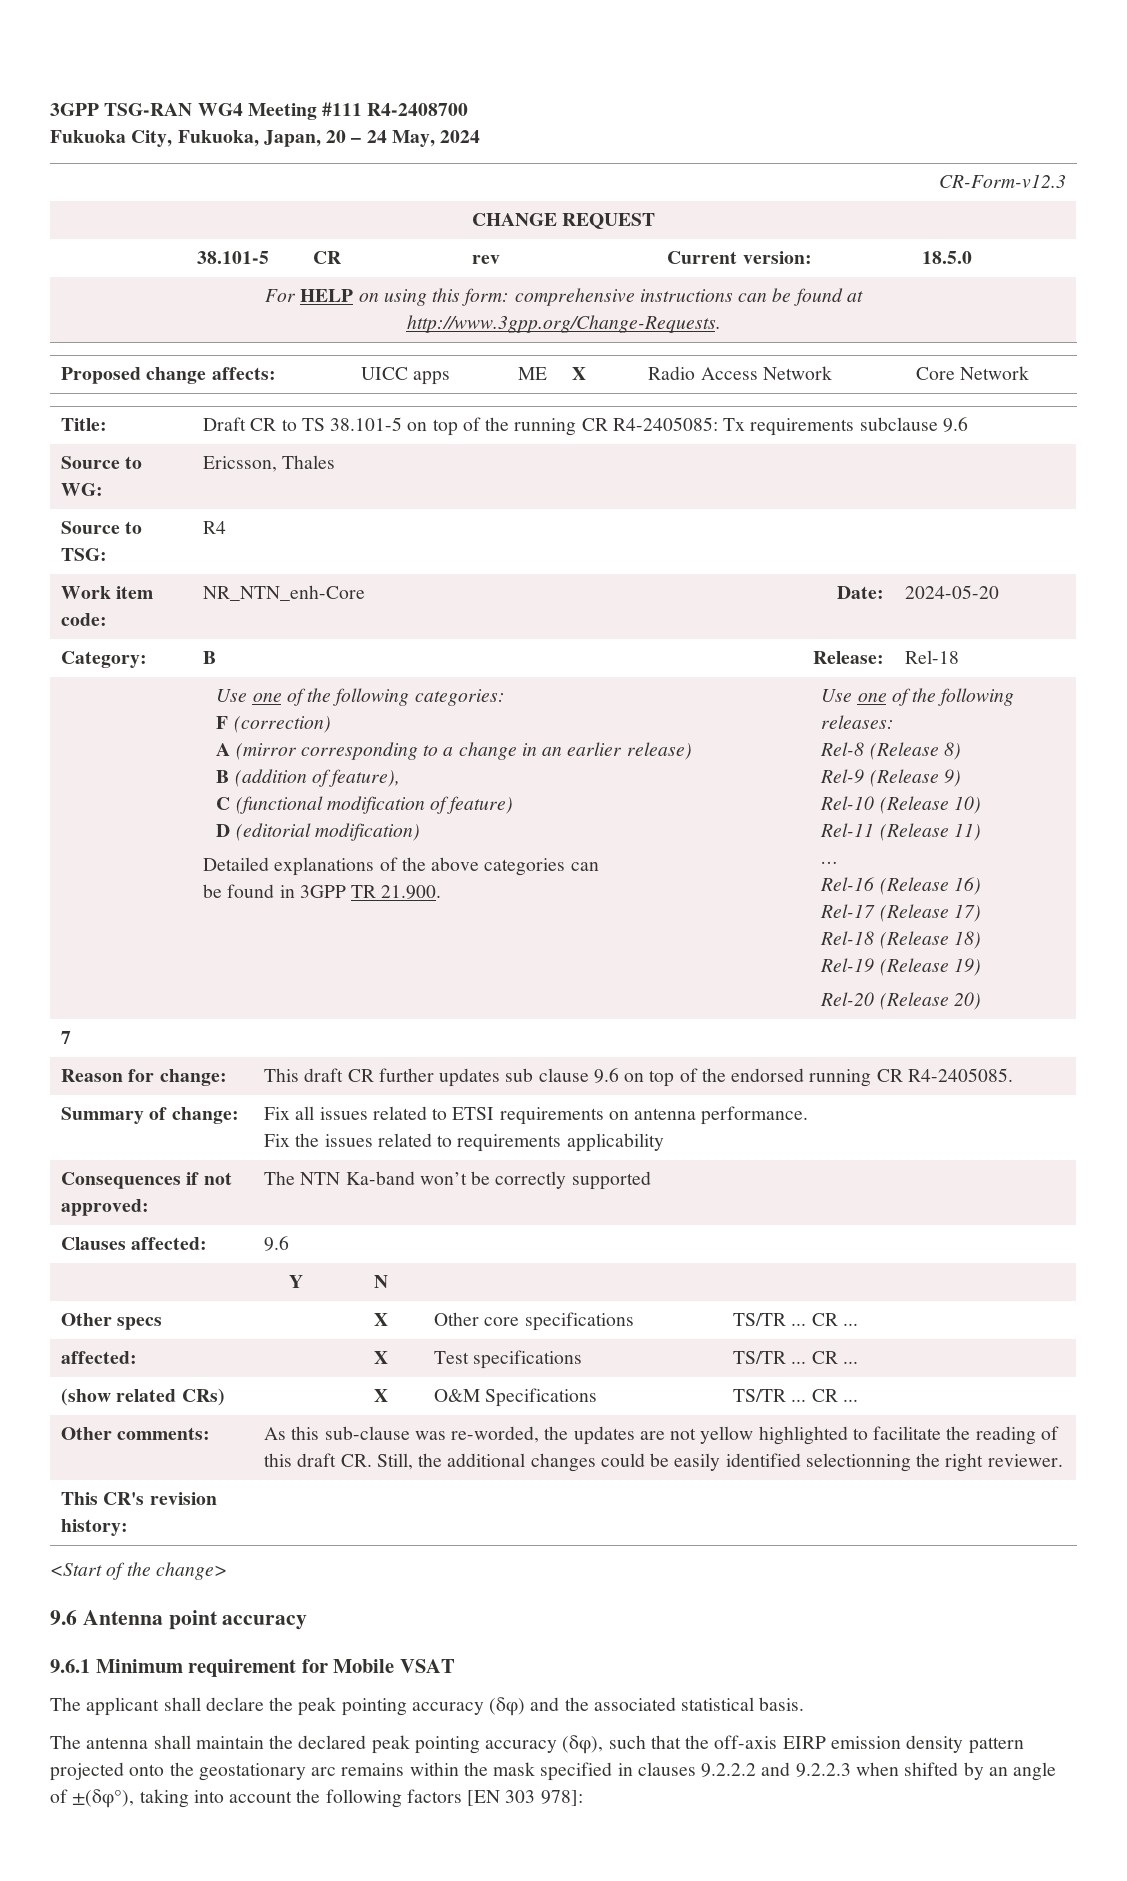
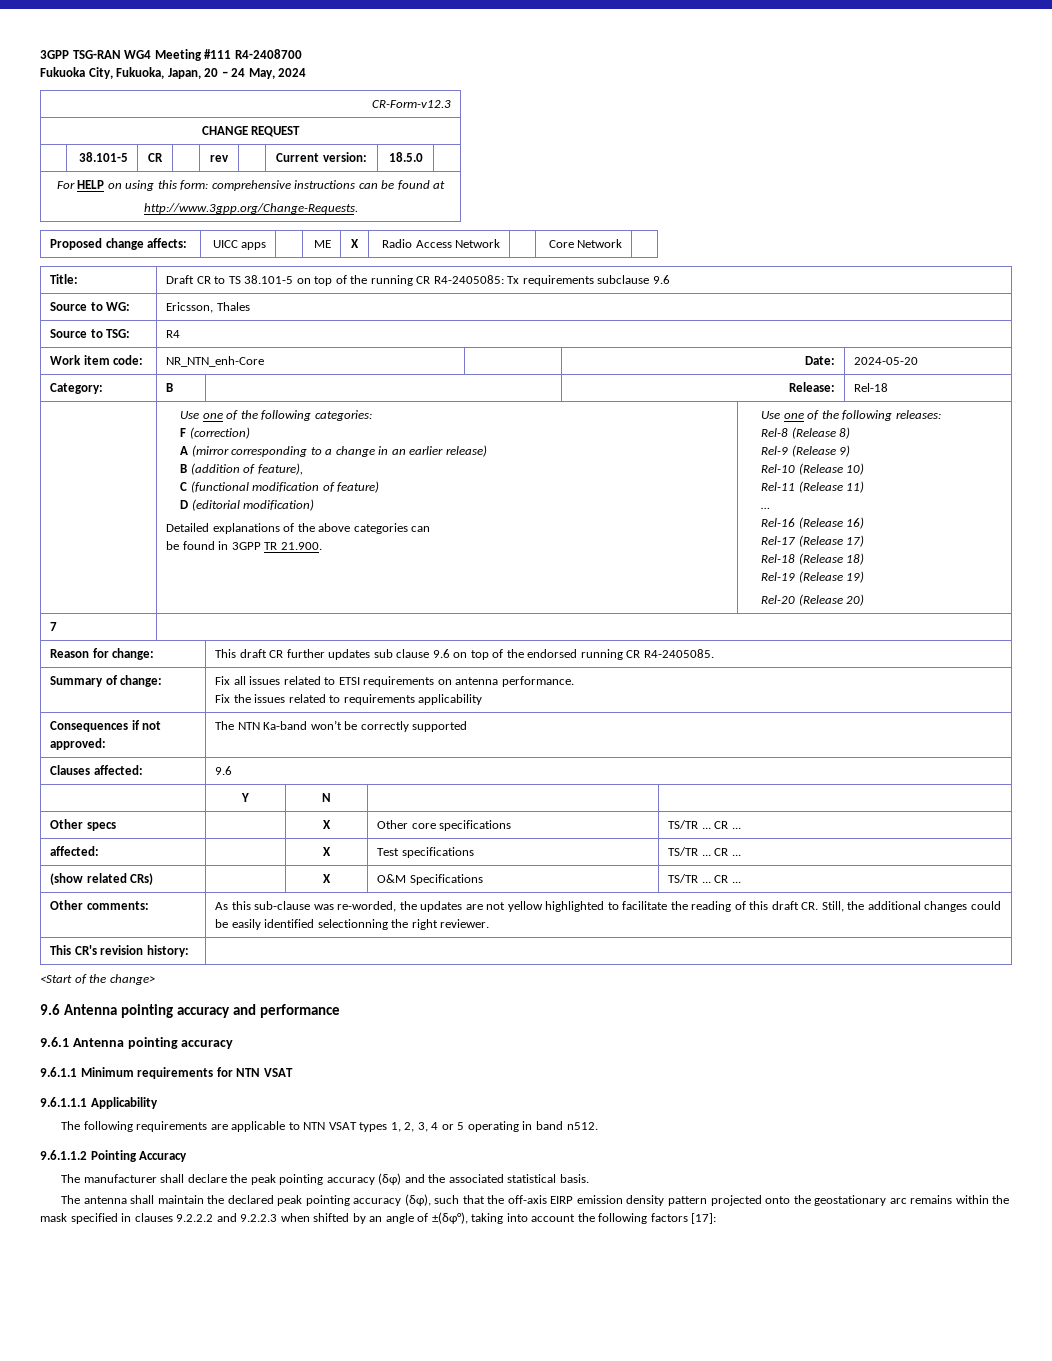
[168,1610,308,1630] [50,1659,455,1677] [50,1697,160,1716] point accuracy // 9.6.1 Minimum requirement for Mobile VSAT // The applicant -> [121,1004,341,1018] [40,1037,234,1049] [40,1067,293,1079] [40,1097,158,1109] [61,1121,598,1132] [40,1150,188,1162] [61,1174,157,1183] pointing accuracy and performance // 9.6.1 Antenna pointing accuracy // 9.6.1.1 Minimum requirements for NTN VSAT // 9.6.1.1.1 Applicability // The following requirements are applicable to NTN VSAT types 1, 2, 3, 4 or 5 operating in band n512. // 9.6.1.1.2 Pointing Accuracy // The manufacturer
[467,1790,583,1806] [EN 303 978]: -> [691,1213,717,1224] [17]:

